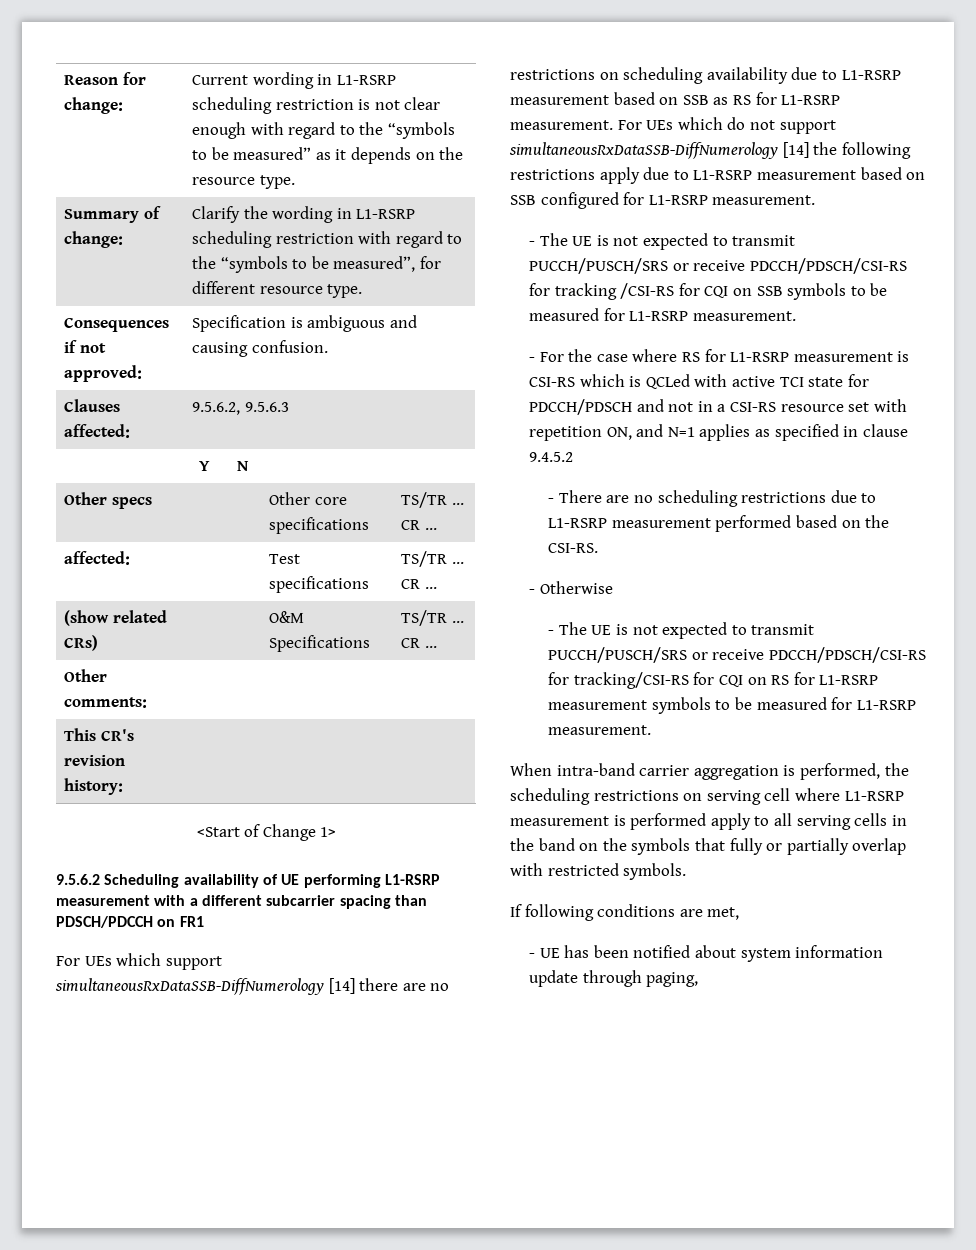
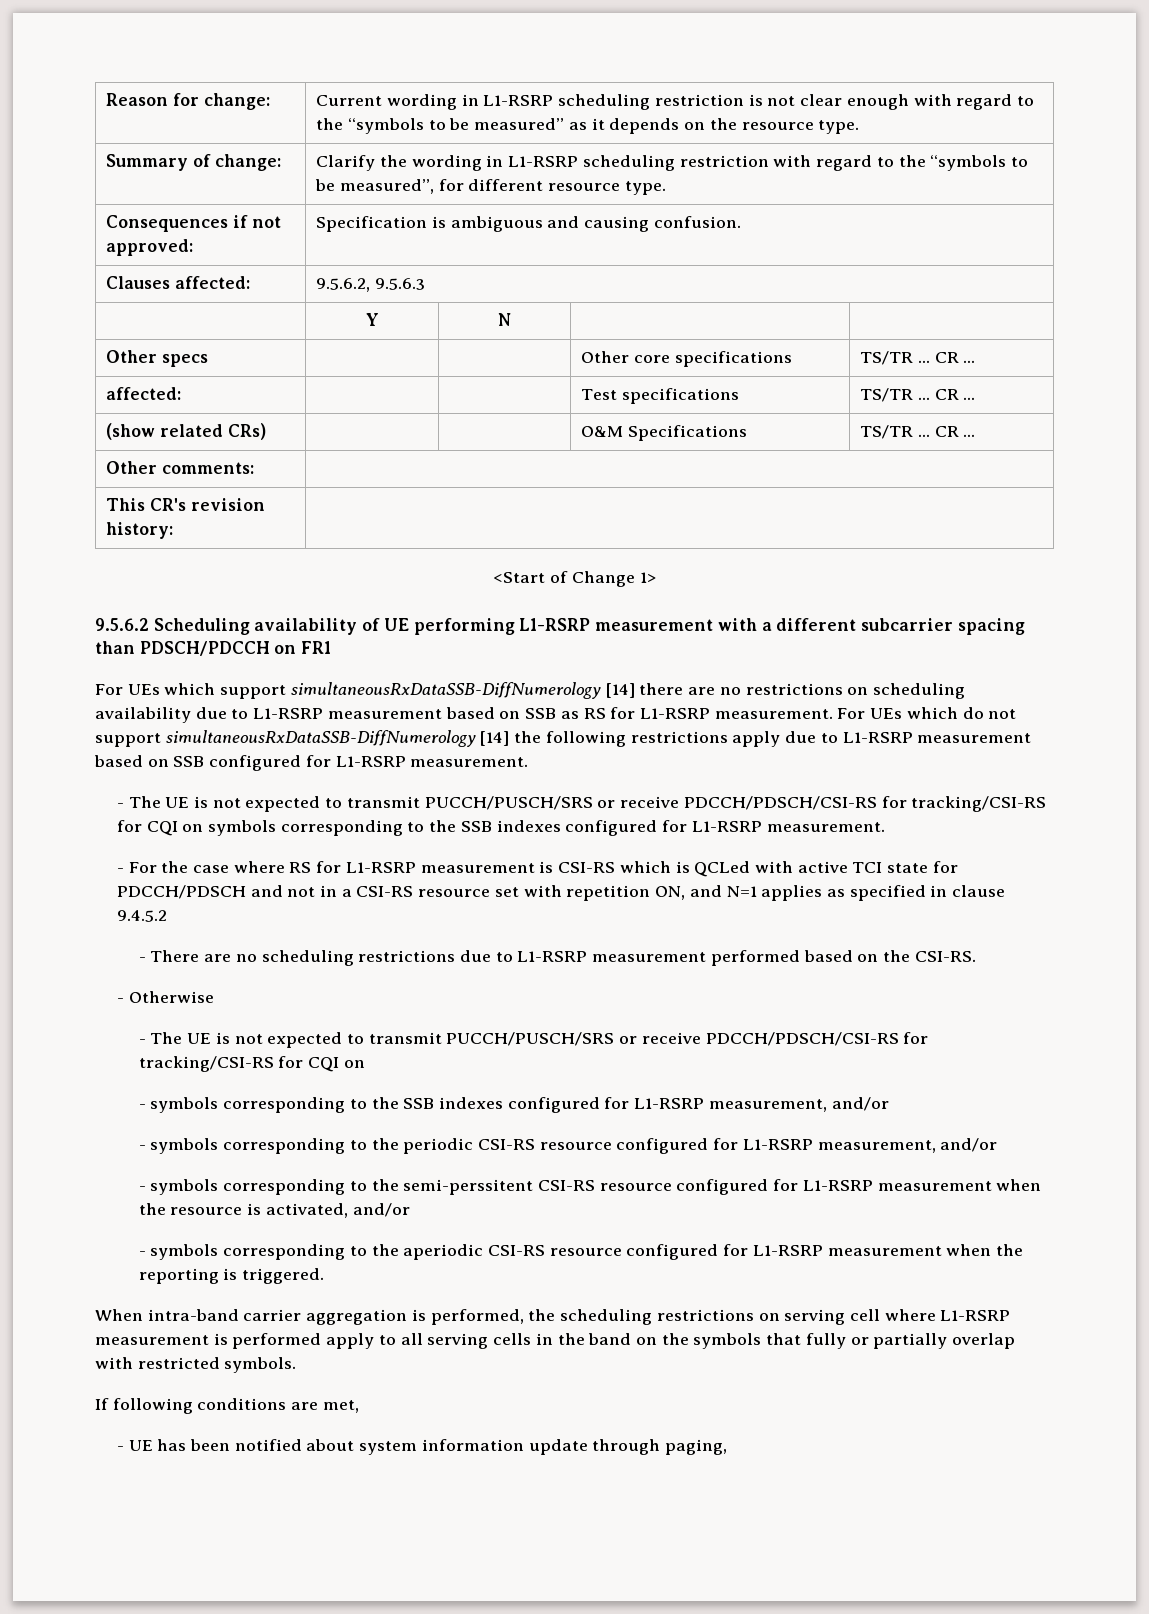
[554,283,888,300] [529,308,600,321] tracking /CSI-RS for CQI on SSB symbols to be measured -> [911,796,1047,812] [116,820,658,836] tracking/CSI-RS for CQI on symbols corresponding to the SSB indexes configured
[771,672,879,685] [548,697,916,714] [548,725,652,735] RS for L1-RSRP measurement symbols to be measured for L1-RSRP measurement. -> [138,1097,889,1113] [138,1138,998,1154] [138,1179,1042,1195] [138,1203,410,1218] [138,1244,1024,1260] [138,1268,325,1284] // - symbols corresponding to the SSB indexes configured for L1-RSRP measurement, and/or // - symbols corresponding to the periodic CSI-RS resource configured for L1-RSRP measurement, and/or // - symbols corresponding to the semi-perssitent CSI-RS resource configured for L1-RSRP measurement when the resource is activated, and/or // - symbols corresponding to the aperiodic CSI-RS resource configured for L1-RSRP measurement when the reporting is triggered.

